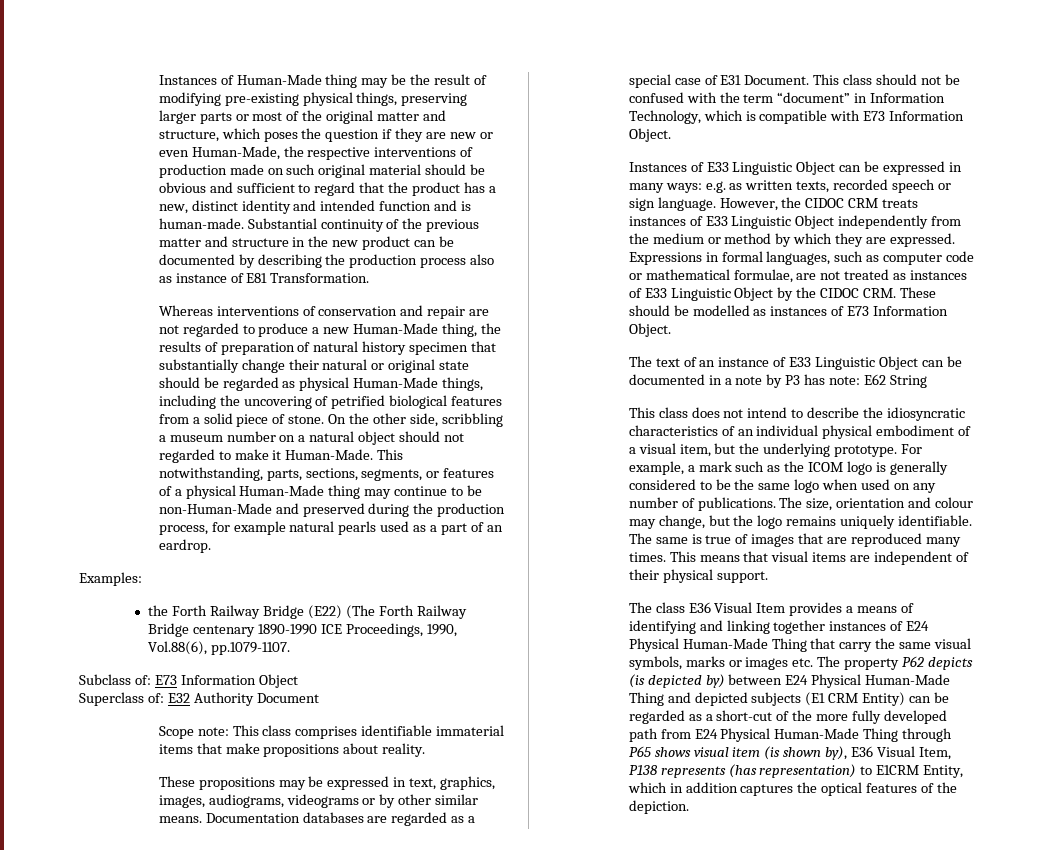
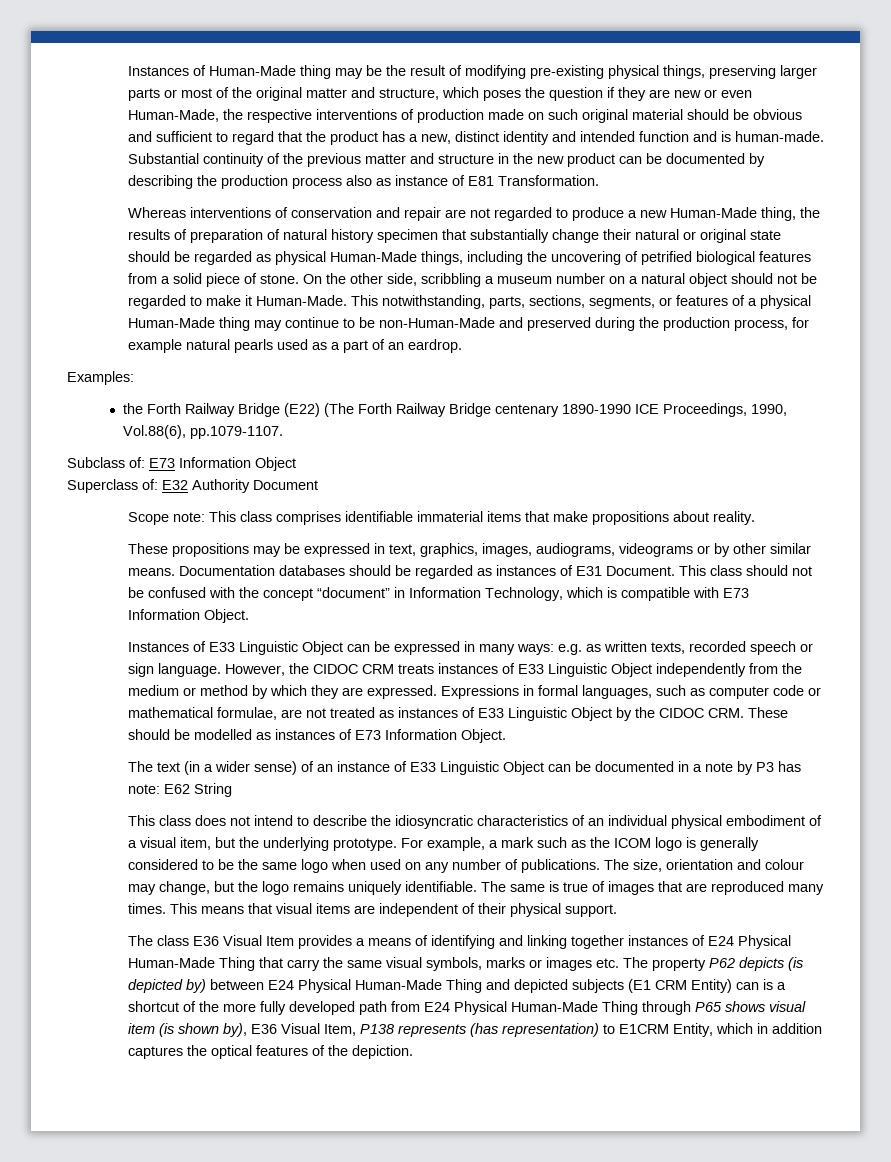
(465, 437) none -> [800,273,817,284] be
[367,812,476,826] [628,74,701,88] are regarded as a special case -> [348,565,556,579] should be regarded as instances
[743,94,774,103] term -> [262,588,313,601] concept
(680, 362) none -> [183,761,297,775] (in a wider sense)
[934,692,950,703] [628,710,773,724] be regarded as a short-cut -> [762,979,786,990] [127,1001,179,1012] is a shortcut

